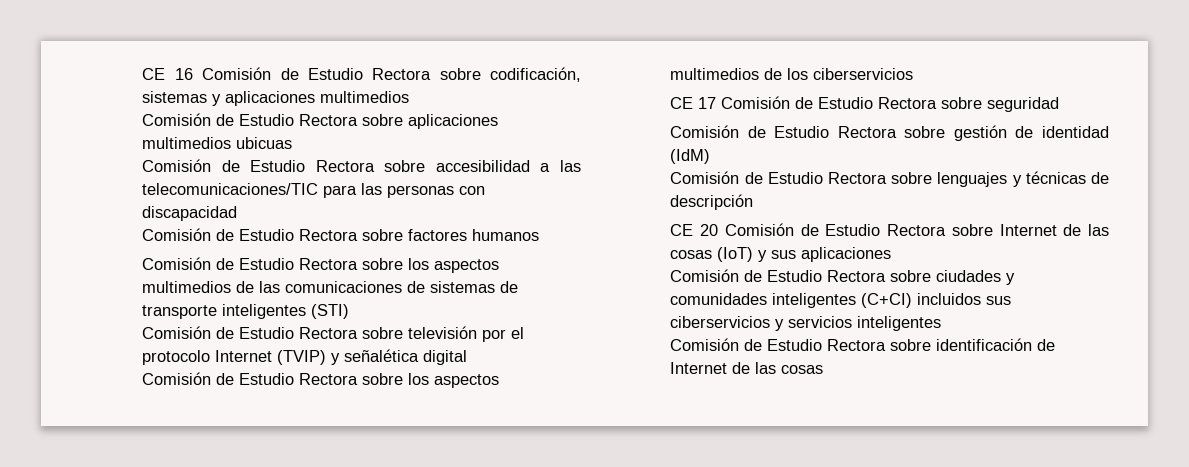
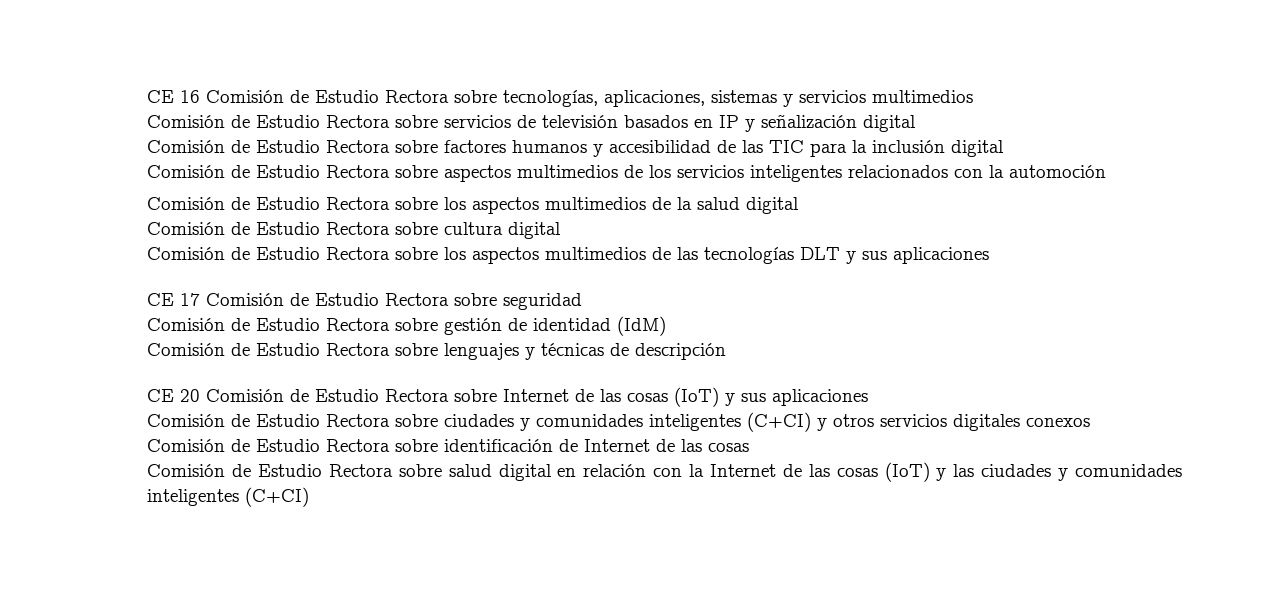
[489,67,581,82] codificación, -> [503,90,706,107] tecnologías, aplicaciones,
[225,91,316,106] aplicaciones -> [799,90,867,103] servicios
[408,114,499,129] [142,137,293,149] [142,159,581,172] [142,183,486,198] [142,206,238,221] aplicaciones multimedios ubicuas // Comisión de Estudio Rectora sobre accesibilidad a las telecomunicaciones/TIC para las personas con discapacidad -> [444,114,917,132] servicios de televisión basados en IP y señalización digital
(540, 235) none -> [593,140,1005,157] [147,165,1107,182] [147,197,800,214] [147,222,562,239] y accesibilidad de las TIC para la inclusión digital // Comisión de Estudio Rectora sobre aspectos multimedios de los servicios inteligentes relacionados con la automoción // Comisión de Estudio Rectora sobre los aspectos multimedios de la salud digital // Comisión de Estudio Rectora sobre cultura digital
[285,281,519,293] [142,304,350,319] [142,326,525,342] [142,349,468,365] [142,372,500,388] [670,68,914,80] comunicaciones de sistemas de transporte inteligentes (STI) // Comisión de Estudio Rectora sobre televisión por el protocolo Internet (TVIP) y señalética digital // Comisión de Estudio Rectora sobre los aspectos multimedios de los ciberservicios -> [704,247,990,264] tecnologías DLT y sus aplicaciones
[917,293,1012,305] [670,316,942,331] incluidos sus ciberservicios y servicios inteligentes -> [817,414,1091,431] y otros servicios digitales conexos
(824, 369) none -> [147,462,1182,482] [147,487,310,507] // Comisión de Estudio Rectora sobre salud digital en relación con la Internet de las cosas (IoT) y las ciudades y comunidades inteligentes (C+CI)

